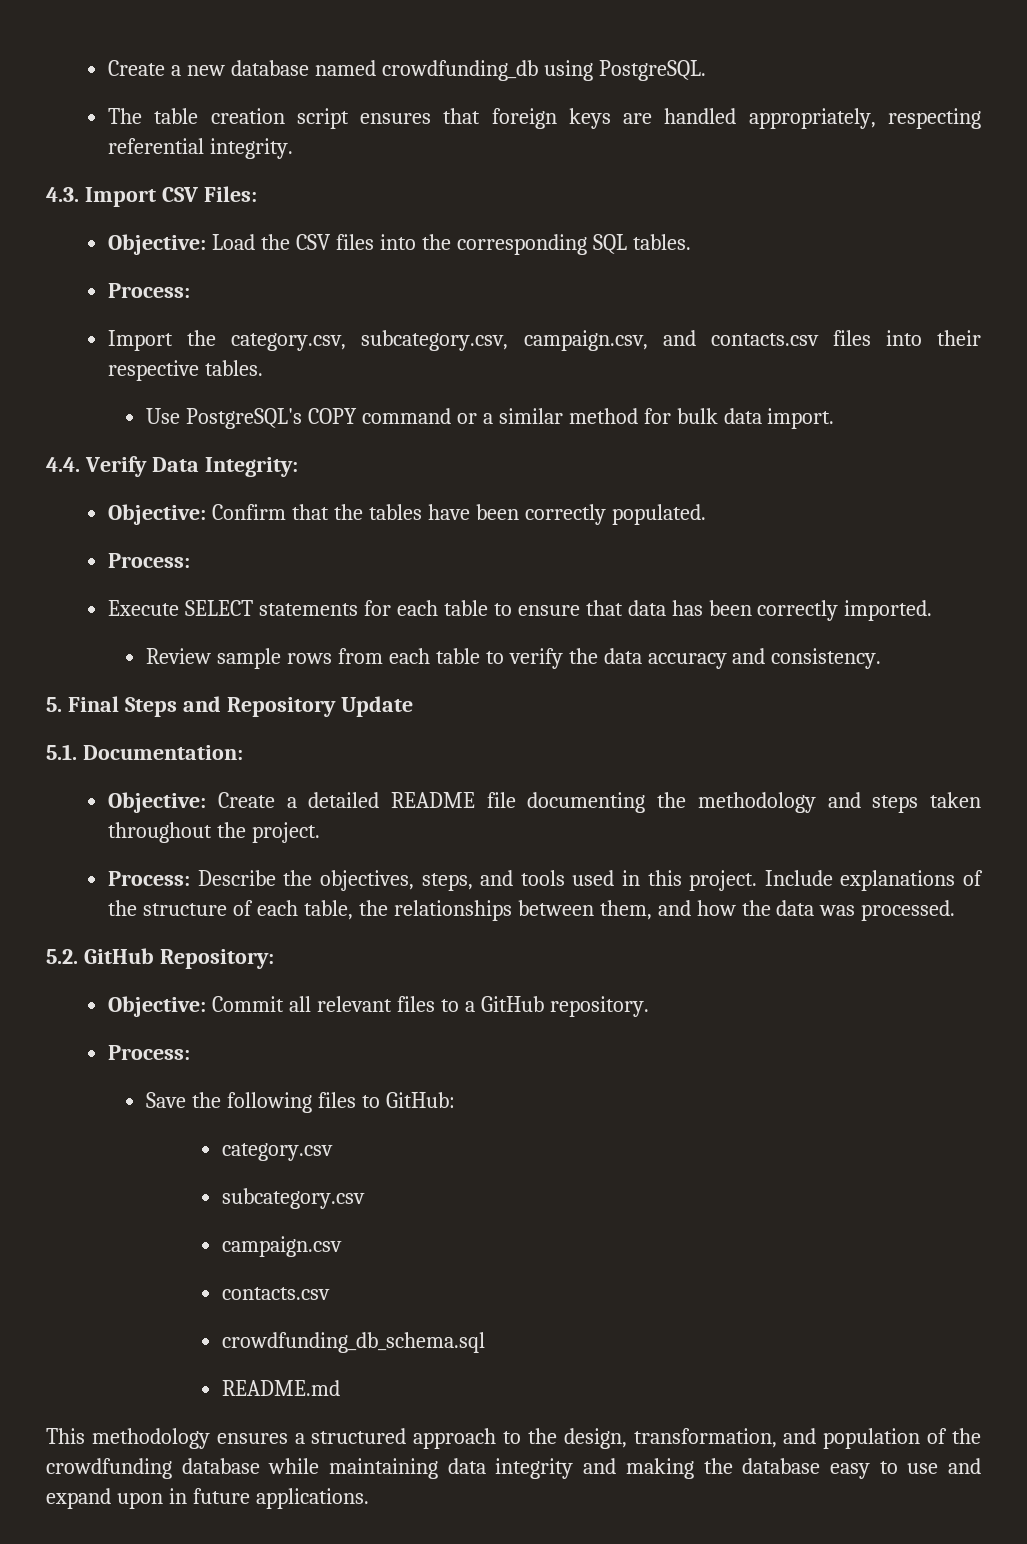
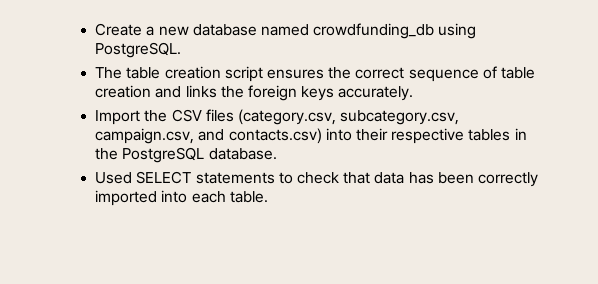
[443,108,981,129] [108,138,294,159] [46,186,257,207] [108,234,691,255] [108,283,191,298] [108,330,347,351] that foreign keys are handled appropriately, respecting referential integrity. // 4.3. Import CSV Files: // Objective: Load the CSV files into the corresponding SQL tables. // Process: // Import the category.csv, -> [328,66,535,82] [95,85,414,101] [95,109,336,125] the correct sequence of table creation and links the foreign keys accurately. // Import the CSV files (category.csv,
[710,330,871,346] contacts.csv files -> [228,128,322,144] contacts.csv)
[205,360,264,376] [146,408,835,429] [46,456,298,477] [108,504,706,525] [108,553,191,568] [108,600,580,616] tables. // Use PostgreSQL's COPY command or a similar method for bulk data import. // 4.4. Verify Data Integrity: // Objective: Confirm that the tables have been correctly populated. // Process: // Execute SELECT statements for each table to ensure -> [468,128,527,141] [95,147,277,163] [95,171,339,184] tables in the PostgreSQL database. // Used SELECT statements to check
[844,600,933,621] [146,648,882,669] [46,696,413,717] [46,744,243,760] [108,792,982,813] [108,822,321,843] [108,870,984,891] [108,900,956,921] [46,948,274,969] [108,996,649,1017] [108,1045,191,1060] [146,1092,455,1113] [222,1143,334,1161] [222,1188,366,1209] [222,1236,343,1257] [222,1287,331,1300] [222,1332,486,1353] [222,1380,341,1396] [46,1428,981,1449] [46,1458,982,1479] [46,1488,369,1509] imported. // Review sample rows from each table to verify the data accuracy and consistency. // 5. Final Steps and Repository Update // 5.1. Documentation: // Objective: Create a detailed README file documenting the methodology and steps taken throughout the project. // Process: Describe the objectives, steps, and tools used in this project. Include explanations of the structure of each table, the relationships between them, and how the data was processed. // 5.2. GitHub Repository: // Objective: Commit all relevant files to a GitHub repository. // Process: // Save the following files to GitHub: // category.csv // subcategory.csv // campaign.csv // contacts.csv // crowdfunding_db_schema.sql // README.md // This methodology ensures a structured approach to the design, transformation, and population of the crowdfunding database while maintaining data integrity and making the database easy to use and expand upon in future applications. -> [95,190,268,206] imported into each table.

